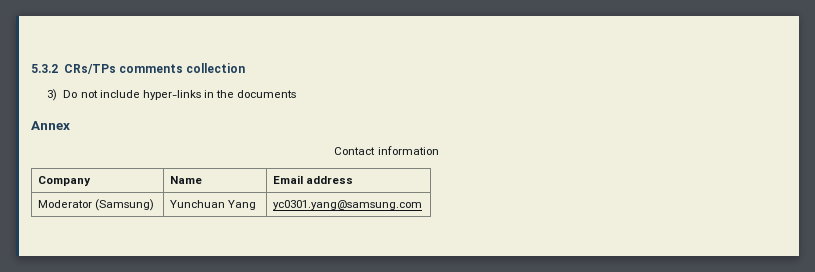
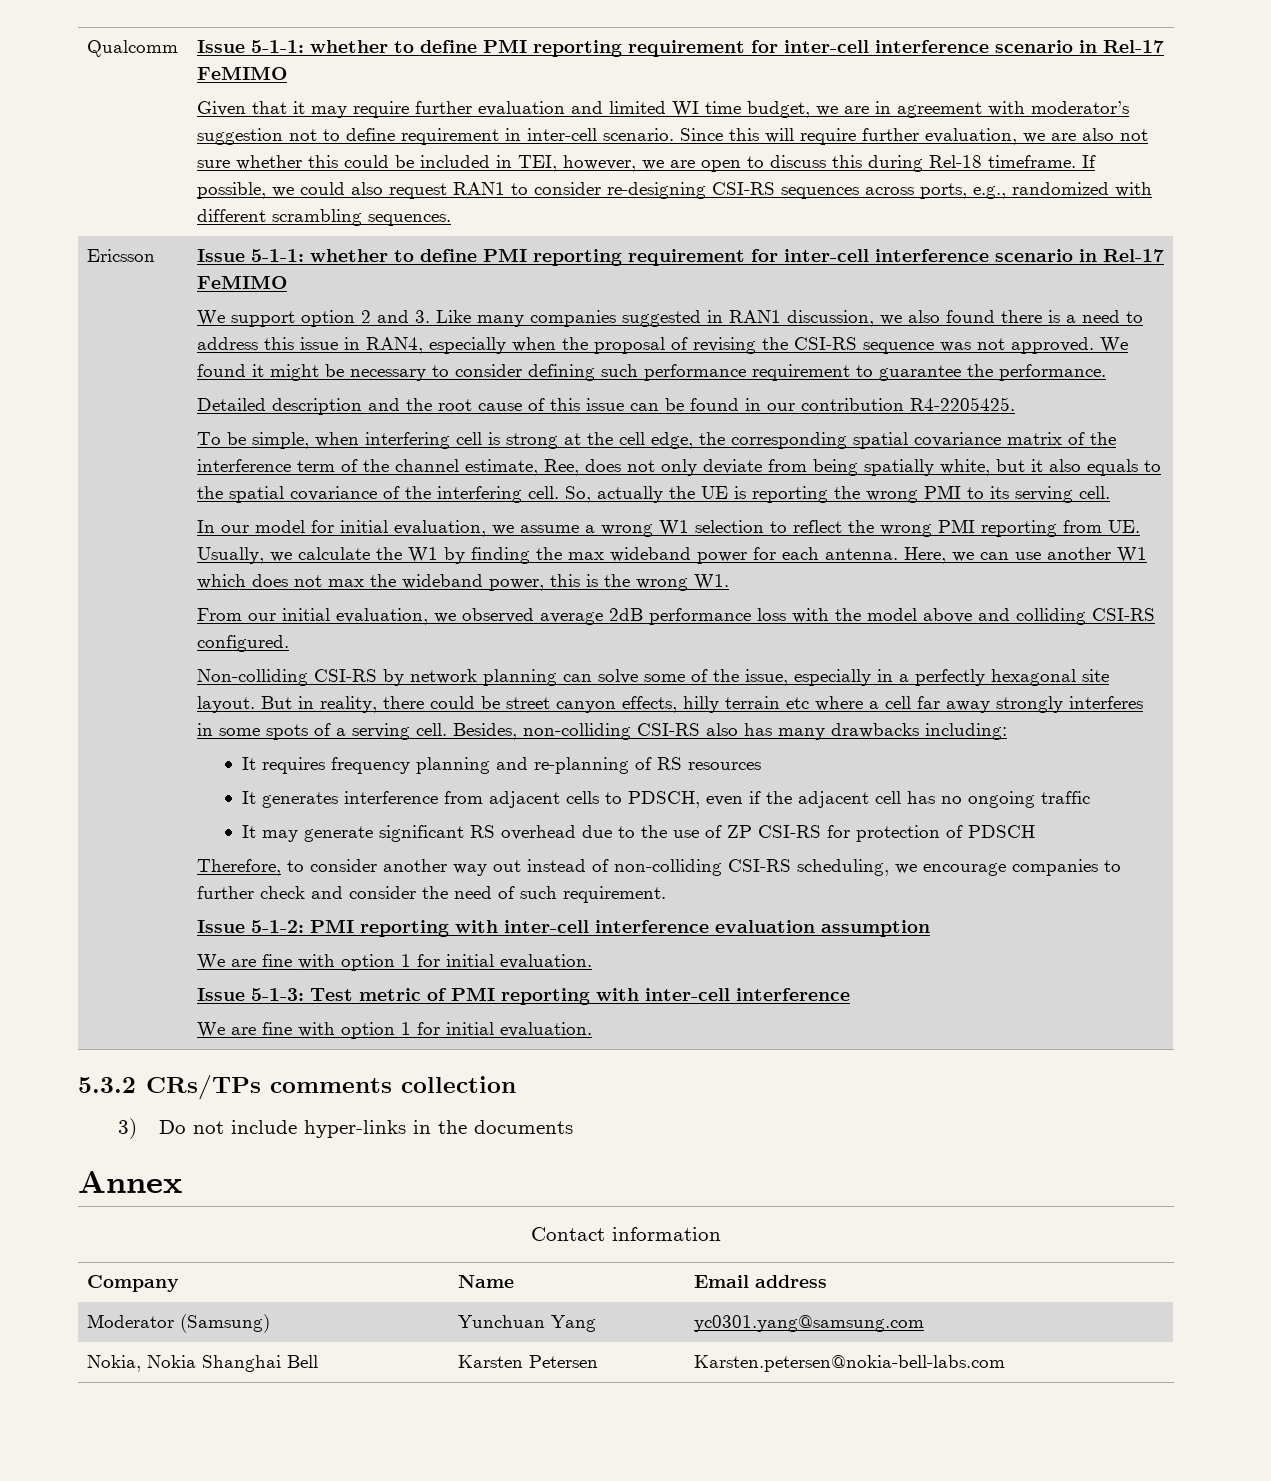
(31, 68) none -> [87,40,179,57] [197,39,1165,57] [197,66,288,80] [197,101,1130,118] [197,128,1149,145] [197,155,1097,172] [197,182,1153,199] [197,209,452,226] [87,249,156,262] [197,248,1165,266] [197,275,288,289] [197,310,1144,327] [197,337,1129,354] [197,364,1107,381] [197,397,1016,415] [197,432,1117,449] [197,459,1162,476] [197,485,1111,503] [197,519,1141,537] [197,547,1148,564] [197,574,730,591] [197,608,1156,625] [197,635,290,652] [197,669,1110,686] [197,696,1144,713] [197,723,1008,740] [241,757,761,774] [241,791,1090,808] [241,825,1035,842] [197,859,1122,876] [197,886,667,903] [197,919,931,937] [197,954,593,971] [197,987,851,1005] [197,1022,593,1039] Qualcomm | Issue 5-1-1: whether to define PMI reporting requirement for inter-cell interference scenario in Rel-17 FeMIMO // Given that it may require further evaluation and limited WI time budget, we are in agreement with moderator’s suggestion not to define requirement in inter-cell scenario. Since this will require further evaluation, we are also not sure whether this could be included in TEI, however, we are open to discuss this during Rel-18 timeframe. If possible, we could also request RAN1 to consider re-designing CSI-RS sequences across ports, e.g., randomized with different scrambling sequences. // Ericsson | Issue 5-1-1: whether to define PMI reporting requirement for inter-cell interference scenario in Rel-17 FeMIMO // We support option 2 and 3. Like many companies suggested in RAN1 discussion, we also found there is a need to address this issue in RAN4, especially when the proposal of revising the CSI-RS sequence was not approved. We found it might be necessary to consider defining such performance requirement to guarantee the performance. // Detailed description and the root cause of this issue can be found in our contribution R4-2205425. // To be simple, when interfering cell is strong at the cell edge, the corresponding spatial covariance matrix of the interference term of the channel estimate, Ree, does not only deviate from being spatially white, but it also equals to the spatial covariance of the interfering cell. So, actually the UE is reporting the wrong PMI to its serving cell. // In our model for initial evaluation, we assume a wrong W1 selection to reflect the wrong PMI reporting from UE. Usually, we calculate the W1 by finding the max wideband power for each antenna. Here, we can use another W1 which does not max the wideband power, this is the wrong W1. // From our initial evaluation, we observed average 2dB performance loss with the model above and colliding CSI-RS configured. // Non-colliding CSI-RS by network planning can solve some of the issue, especially in a perfectly hexagonal site layout. But in reality, there could be street canyon effects, hilly terrain etc where a cell far away strongly interferes in some spots of a serving cell. Besides, non-colliding CSI-RS also has many drawbacks including: // It requires frequency planning and re-planning of RS resources // It generates interference from adjacent cells to PDSCH, even if the adjacent cell has no ongoing traffic // It may generate significant RS overhead due to the use of ZP CSI-RS for protection of PDSCH // Therefore, to consider another way out instead of non-colliding CSI-RS scheduling, we encourage companies to further check and consider the need of such requirement. // Issue 5-1-2: PMI reporting with inter-cell interference evaluation assumption // We are fine with option 1 for initial evaluation. // Issue 5-1-3: Test metric of PMI reporting with inter-cell interference // We are fine with option 1 for initial evaluation. //
(423, 205) none -> [87,1355,319,1372] [458,1355,599,1368] [694,1355,1006,1372] // Nokia, Nokia Shanghai Bell | Karsten Petersen | Karsten.petersen@nokia-bell-labs.com

